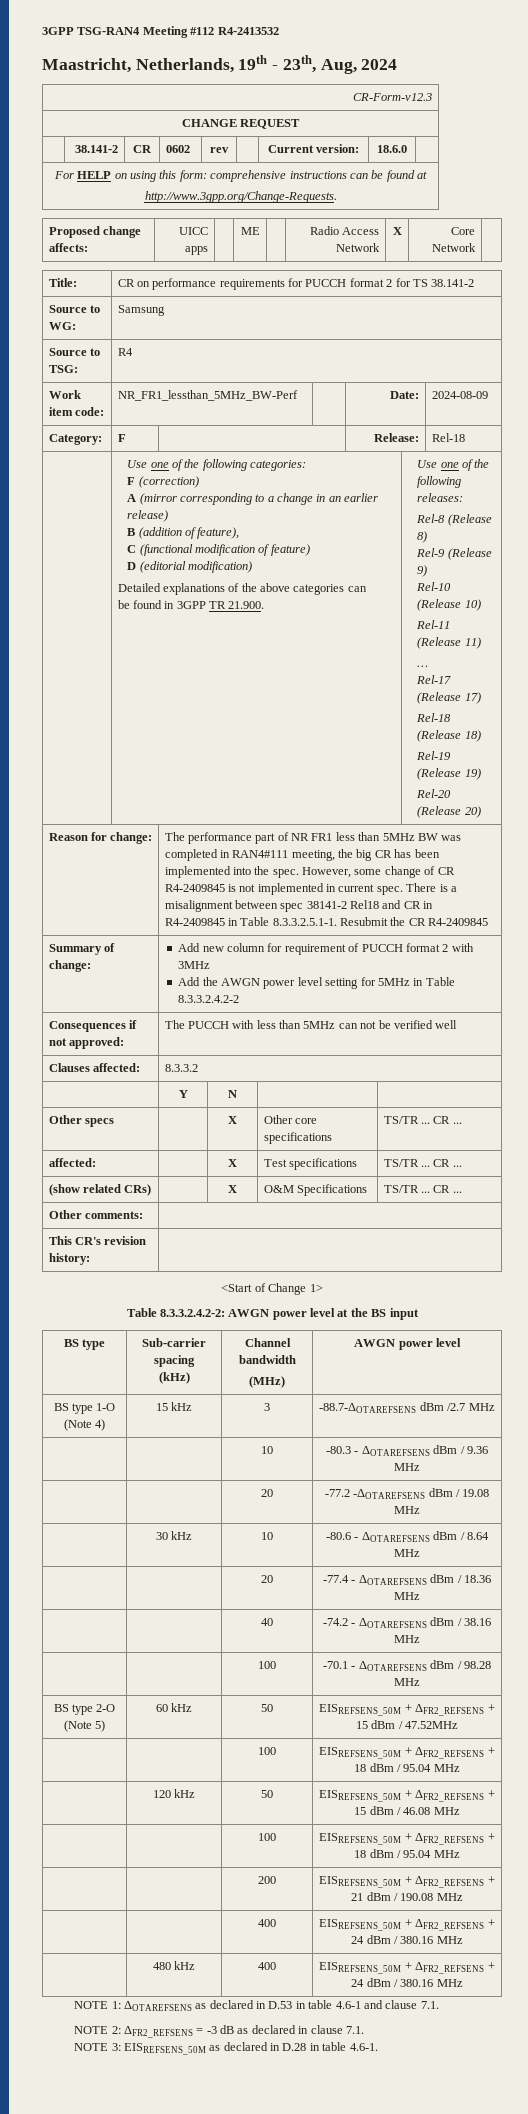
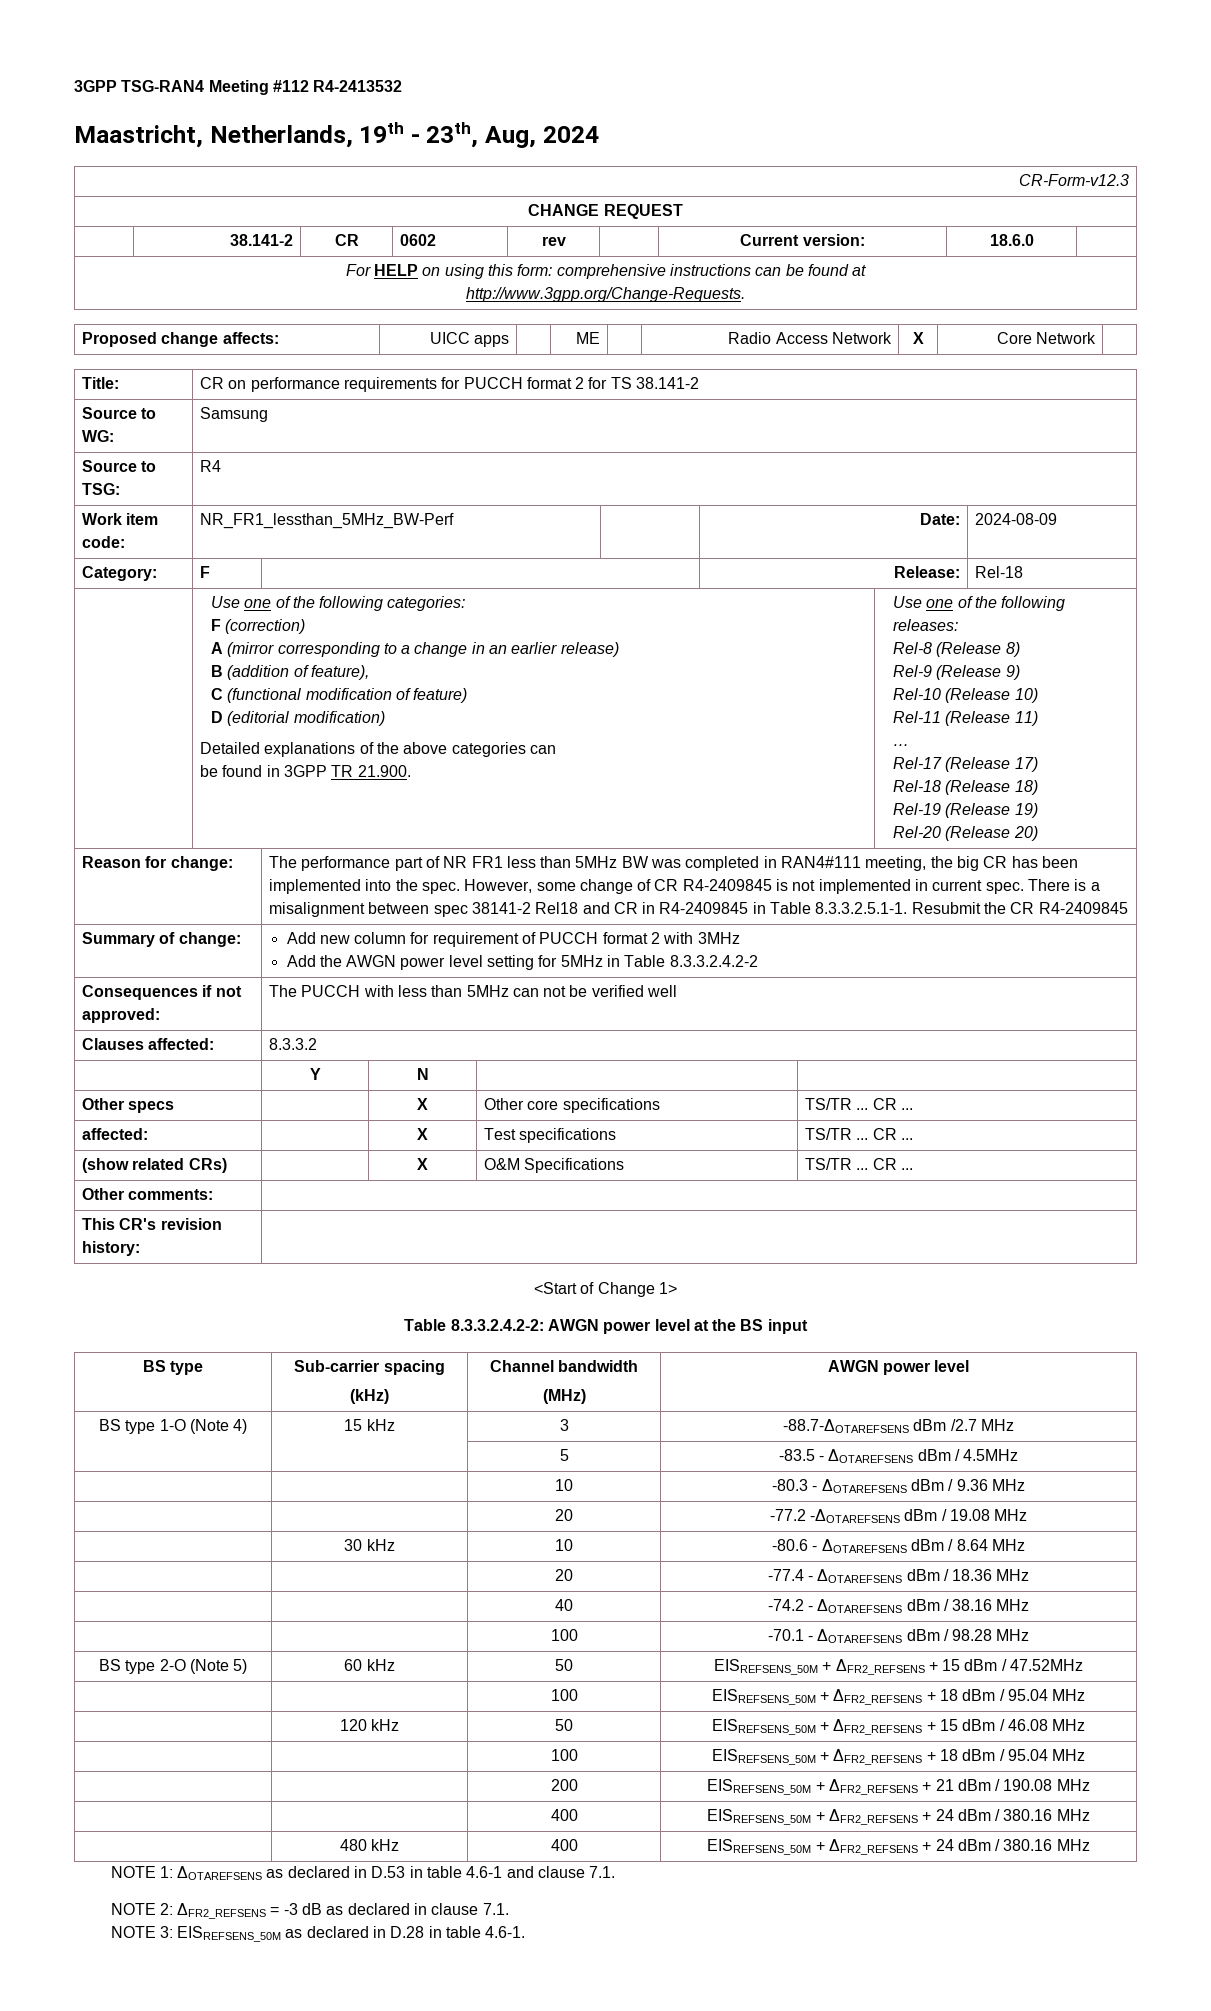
(495, 1407) none -> [559,1449,569,1461] [778,1449,1019,1463] // | | 5 | -83.5 - ΔOTAREFSENS dBm / 4.5MHz

